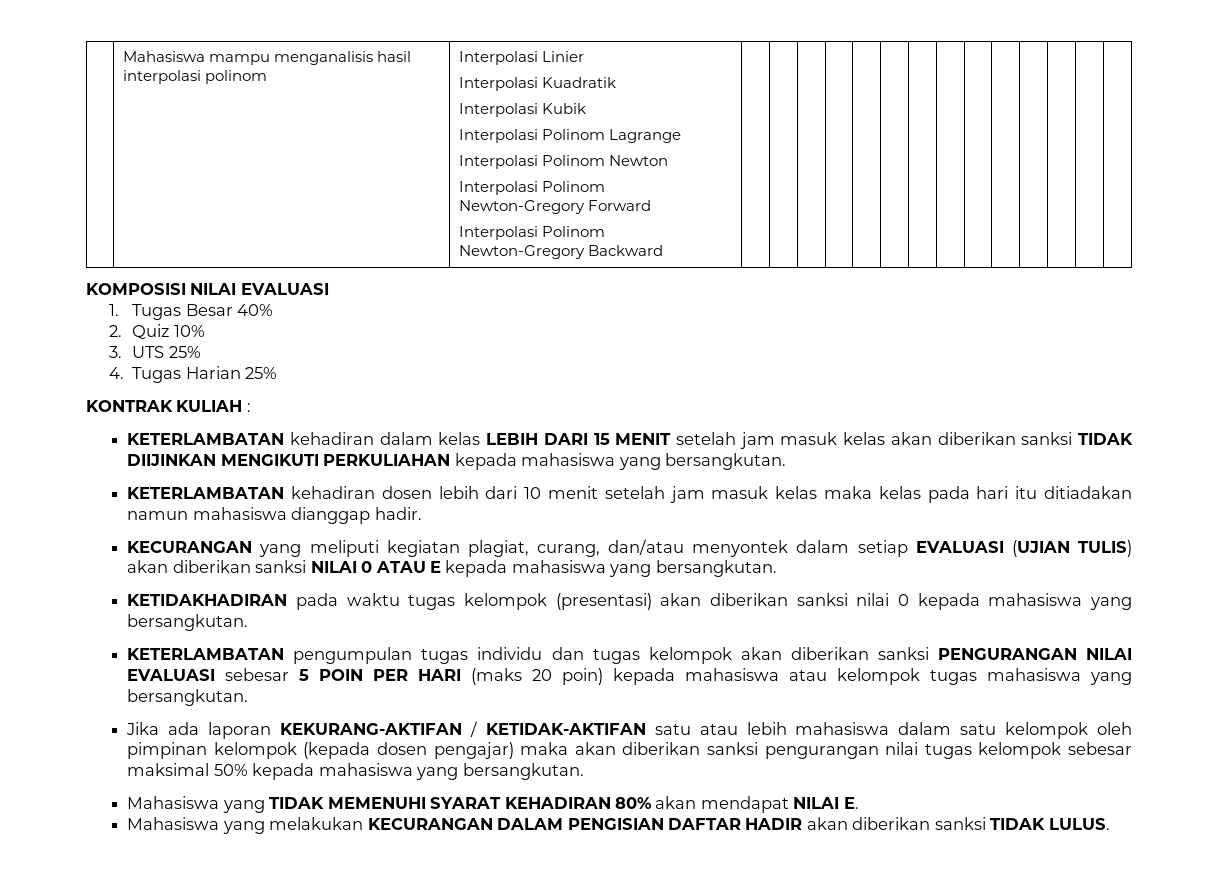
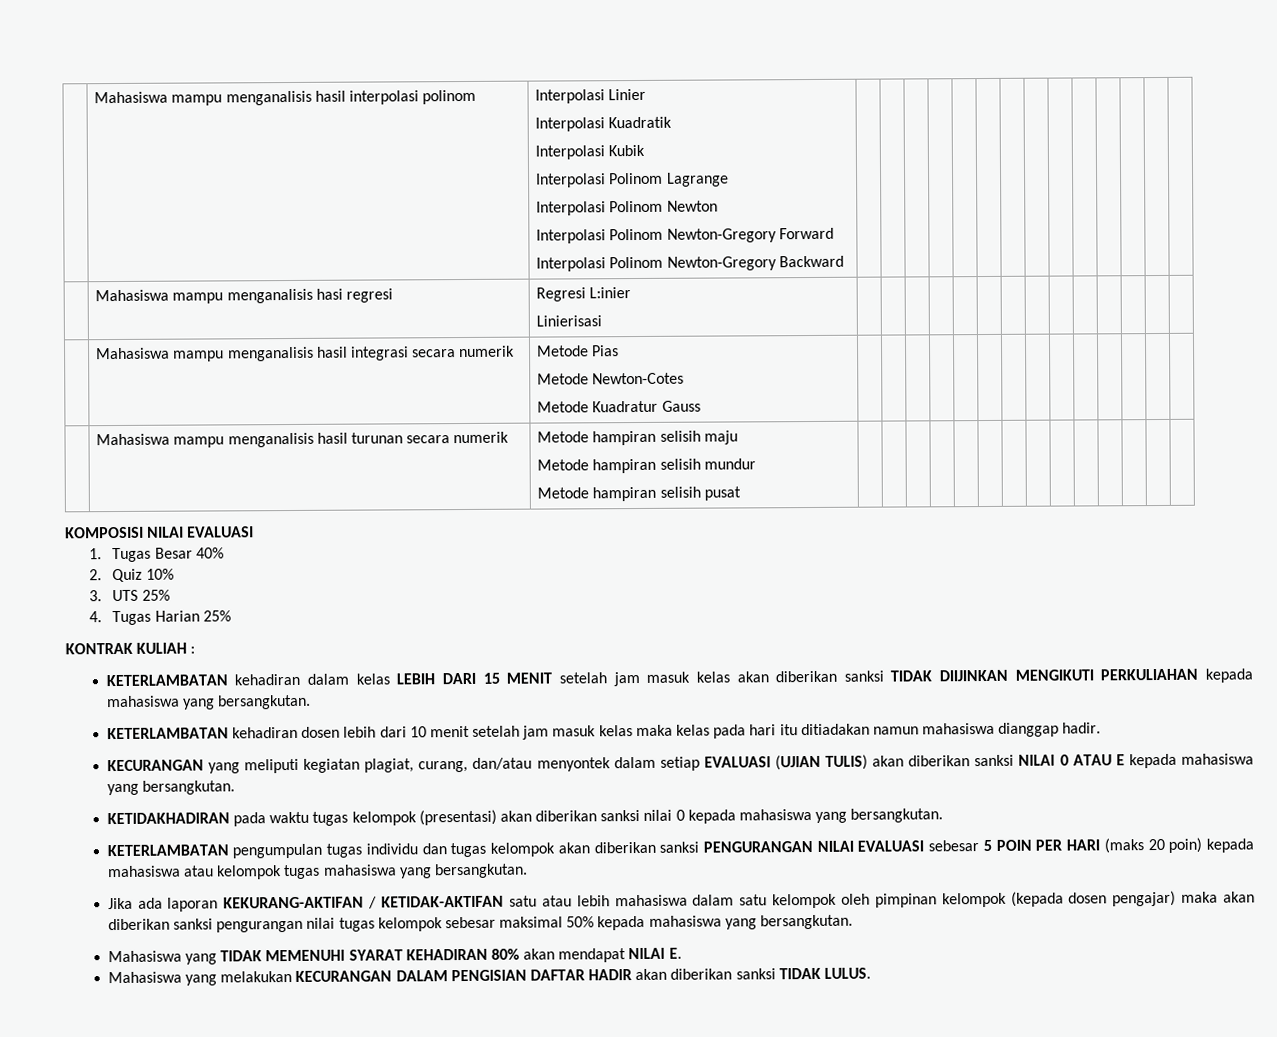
(663, 250) none -> [95,288,393,304] [536,287,632,302] [536,315,603,327] [96,345,516,362] [537,345,620,357] [537,372,685,385] [537,400,701,413] [96,431,510,448] [537,430,738,446] [537,458,756,474] [537,486,741,502] // | Mahasiswa mampu menganalisis hasi regresi | Regresi L:inier // Linierisasi | | | | | | | | | | | | | | // | Mahasiswa mampu menganalisis hasil integrasi secara numerik | Metode Pias // Metode Newton-Cotes // Metode Kuadratur Gauss | | | | | | | | | | | | | | // | Mahasiswa mampu menganalisis hasil turunan secara numerik | Metode hampiran selisih maju // Metode hampiran selisih mundur // Metode hampiran selisih pusat | | | | | | | | | | | | | |

